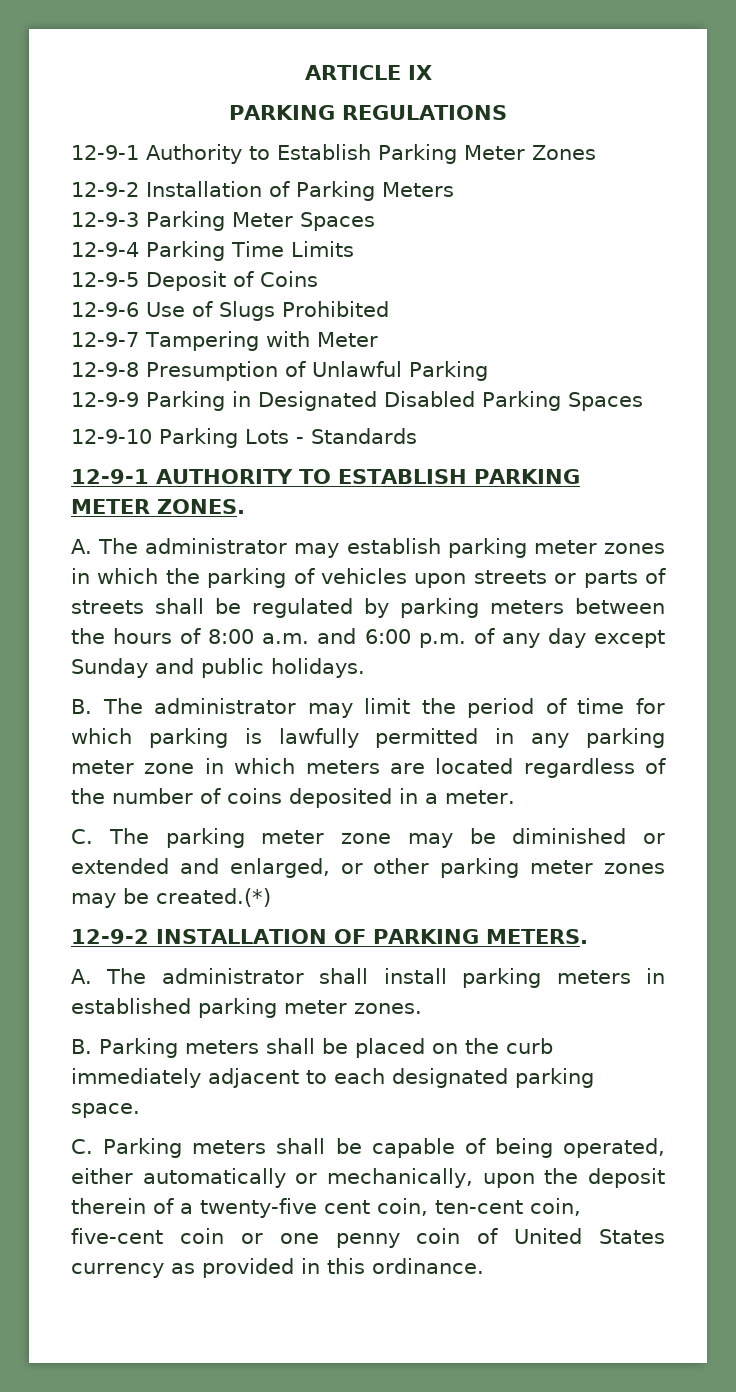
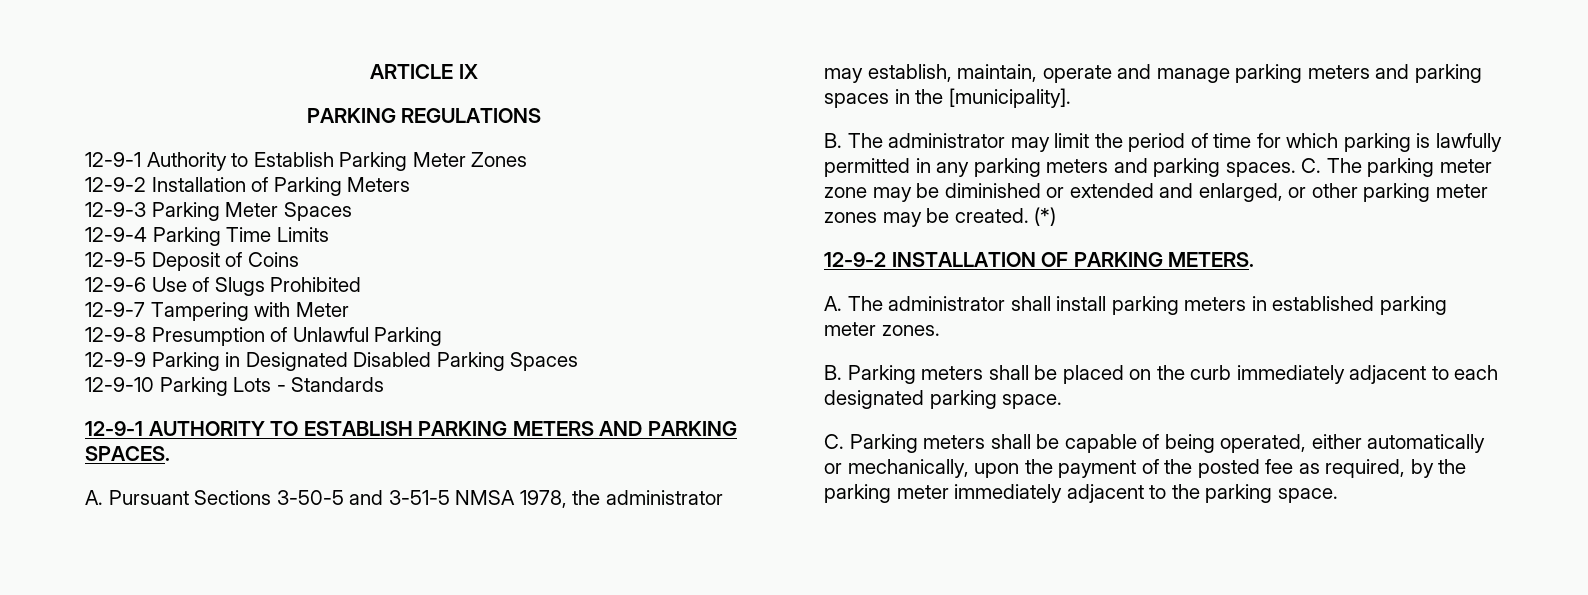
[71,499,245,514] [71,538,665,558] [71,568,666,588] [71,598,665,618] [71,628,665,648] [71,658,365,678] METER ZONES. // A. The administrator may establish parking meter zones in which the parking of vehicles upon streets or parts of streets shall be regulated by parking meters between the hours of 8:00 a.m. and 6:00 p.m. of any day except Sunday and public holidays. -> [512,421,737,436] [85,446,170,461] [85,490,723,508] [824,64,1482,83] [824,88,1071,108] METERS AND PARKING SPACES. // A. Pursuant Sections 3-50-5 and 3-51-5 NMSA 1978, the administrator may establish, maintain, operate and manage parking meters and parking spaces in the [municipality].
[71,758,666,778] [71,788,515,808] meter zone in which meters are located regardless of the number of coins deposited in a meter. // -> [1046,158,1296,177] meters and parking spaces.
[156,888,271,907] created.(*) -> [954,207,1057,226] created. (*)
[588,1168,665,1188] [71,1198,581,1218] [71,1228,665,1248] [71,1258,484,1278] deposit therein of a twenty-five cent coin, ten-cent coin, five-cent coin or one penny coin of United States currency as provided in this ordinance. -> [1058,459,1467,478] [824,484,1338,503] payment of the posted fee as required, by the parking meter immediately adjacent to the parking space.

